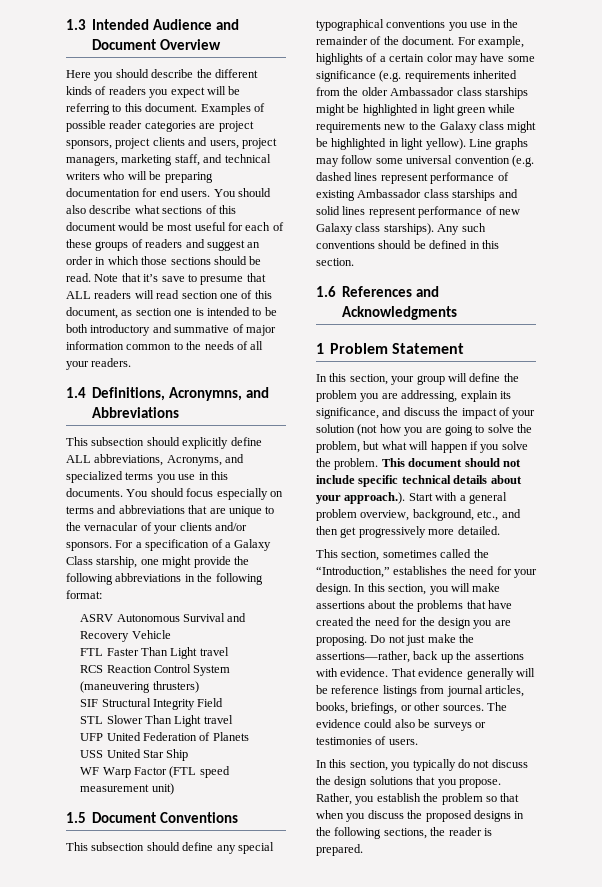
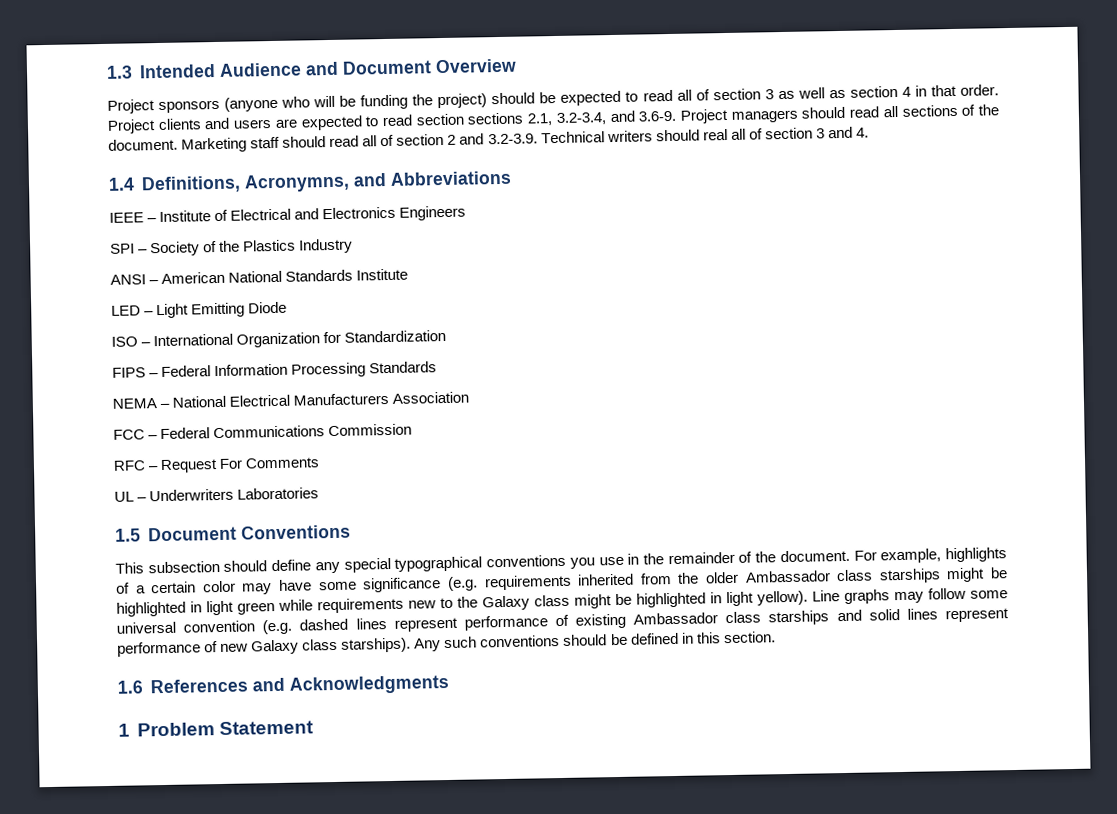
[66,69,258,81] [66,86,241,98] [66,103,265,115] [66,120,254,132] [66,137,277,149] [66,154,271,166] [66,171,213,183] [66,188,271,197] [66,205,236,214] [66,222,284,231] [66,239,261,251] [66,256,262,265] [66,273,266,285] [66,290,272,299] [66,307,277,319] [66,324,276,336] [66,341,264,350] [66,358,132,370] Here you should describe the different kinds of readers you expect will be referring to this document. Examples of possible reader categories are project sponsors, project clients and users, project managers, marketing staff, and technical writers who will be preparing documentation for end users. You should also describe what sections of this document would be most useful for each of these groups of readers and suggest an order in which those sections should be read. Note that it’s save to presume that ALL readers will read section one of this document, as section one is intended to be both introductory and summative of major information common to the needs of all your readers. -> [107,84,999,114] [107,104,999,134] [108,126,869,153] Project sponsors (anyone who will be funding the project) should be expected to read all of section 3 as well as section 4 in that order. Project clients and users are expected to read section sections 2.1, 3.2-3.4, and 3.6-9. Project managers should read all sections of the document. Marketing staff should read all of section 2 and 3.2-3.9. Technical writers should real all of section 3 and 4.
[66,437,262,449] [66,454,245,466] [66,471,228,483] [66,488,283,500] [66,505,275,517] [66,522,247,534] [66,539,272,551] [66,556,249,568] [66,573,263,585] [66,590,102,599] [80,613,247,622] [80,630,171,642] [80,647,229,659] [80,664,231,676] [80,681,199,693] [80,698,224,710] [80,715,233,727] [80,732,249,741] [80,749,189,761] [80,766,230,778] [80,783,174,795] This subsection should explicitly define ALL abbreviations, Acronyms, and specialized terms you use in this documents. You should focus especially on terms and abbreviations that are unique to the vernacular of your clients and/or sponsors. For a specification of a Galaxy Class starship, one might provide the following abbreviations in the following format: // ASRV Autonomous Survival and Recovery Vehicle // FTL Faster Than Light travel // RCS Reaction Control System (maneuvering thrusters) // SIF Structural Integrity Field // STL Slower Than Light travel // UFP United Federation of Planets // USS United Star Ship // WF Warp Factor (FTL speed measurement unit) -> [109,205,467,223] [110,238,354,257] [110,268,409,285] [111,301,288,319] [111,329,447,348] [112,361,438,378] [112,391,470,409] [113,423,413,440] [113,457,321,474] [114,487,320,502] IEEE – Institute of Electrical and Electronics Engineers // SPI – Society of the Plastics Industry // ANSI – American National Standards Institute // LED – Light Emitting Diode // ISO – International Organization for Standardization // FIPS – Federal Information Processing Standards // NEMA – National Electrical Manufacturers Association // FCC – Federal Communications Commission // RFC – Request For Comments // UL – Underwriters Laboratories
[316,373,519,385] [316,390,511,402] [316,407,536,419] [316,424,532,436] [316,441,528,453] [316,458,521,470] [316,475,522,487] [316,492,507,504] [316,509,521,521] [316,526,500,538] [316,549,489,561] [316,566,537,578] [316,583,501,595] [316,600,512,612] [316,617,511,629] [316,634,474,646] [316,651,524,663] [316,668,535,680] [316,685,524,697] [316,702,507,714] [316,719,486,731] [316,736,418,745] [316,759,528,771] [316,776,501,788] [316,793,520,805] [316,810,525,822] [316,827,492,839] [316,844,363,856] // In this section, your group will define the problem you are addressing, explain its significance, and discuss the impact of your solution (not how you are going to solve the problem, but what will happen if you solve the problem. This document should not include specific technical details about your approach.). Start with a general problem overview, background, etc., and then get progressively more detailed. // This section, sometimes called the “Introduction,” establishes the need for your design. In this section, you will make assertions about the problems that have created the need for the design you are proposing. Do not just make the assertions—rather, back up the assertions with evidence. That evidence generally will be reference listings from journal articles, books, briefings, or other sources. The evidence could also be surveys or testimonies of users. // In this section, you typically do not discuss the design solutions that you propose. Rather, you establish the problem so that when you discuss the proposed designs in the following sections, the reader is prepared. -> (314, 728) none

